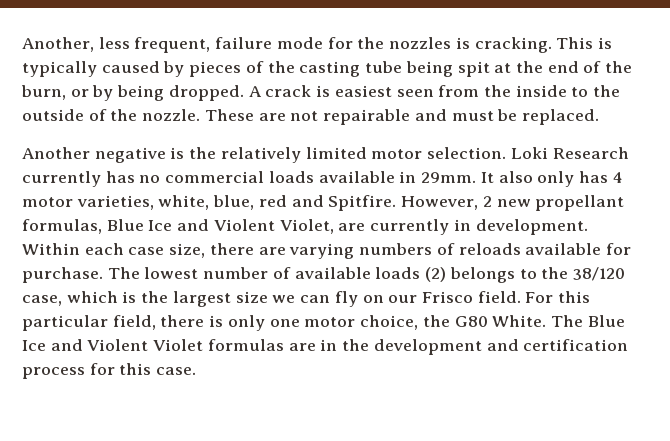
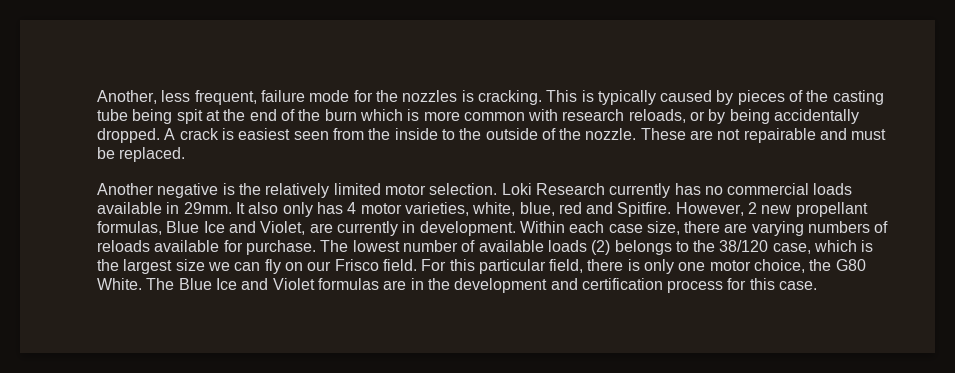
[21,85,66,100] burn, -> [324,109,686,123] burn which is more common with research reloads,
(165, 93) none -> [774,109,860,124] accidentally
[213,219,275,231] Violent -> (256, 227) none
[87,339,149,351] Violent -> (269, 284) none

